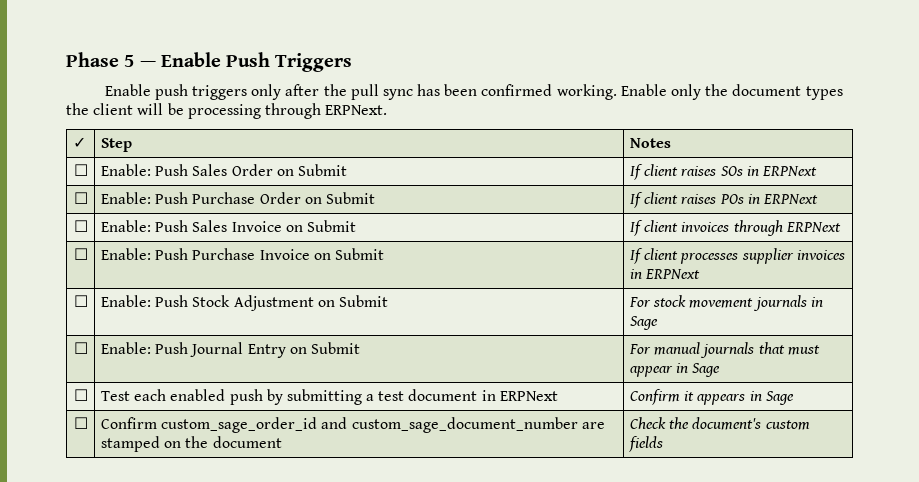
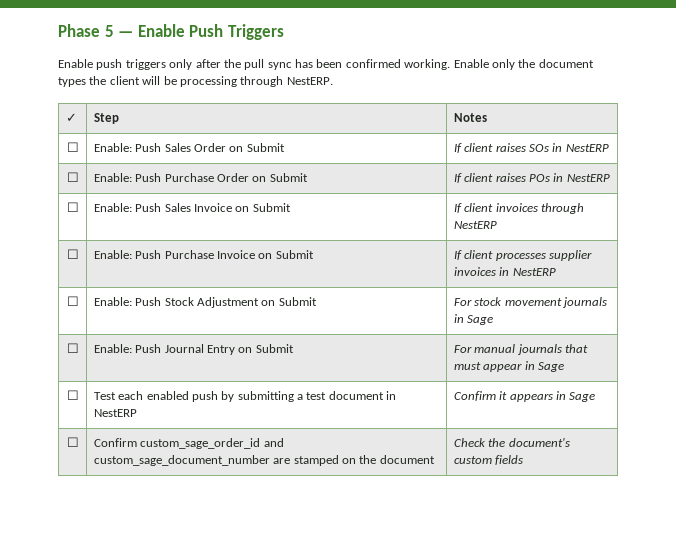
[325,105,388,115] ERPNext. -> [286,77,333,85] NestERP.
[761,166,817,176] ERPNext -> [565,144,609,152] NestERP
[762,194,818,204] ERPNext -> [566,174,610,182] NestERP
[785,222,841,232] ERPNext -> [453,221,497,229] NestERP
[645,269,701,279] ERPNext -> [512,268,556,276] NestERP
[499,391,558,401] ERPNext -> [93,409,137,417] NestERP

